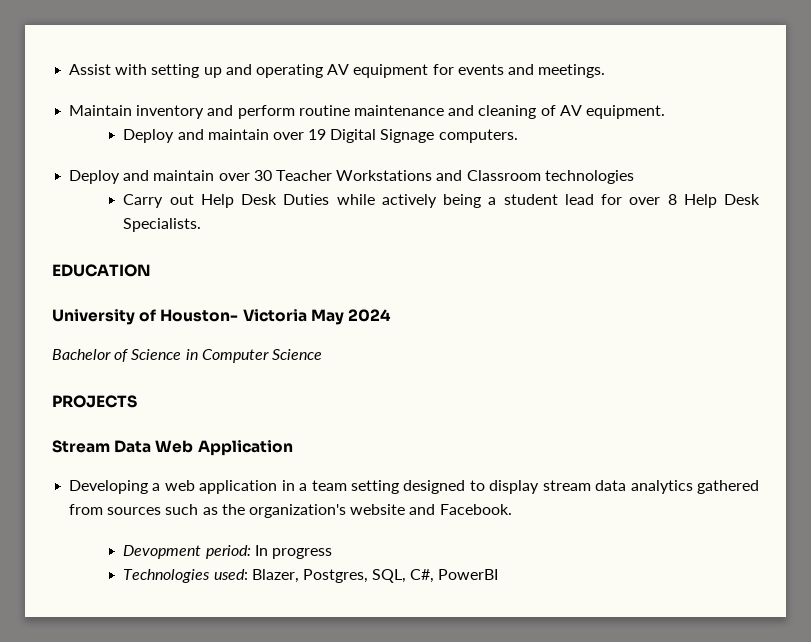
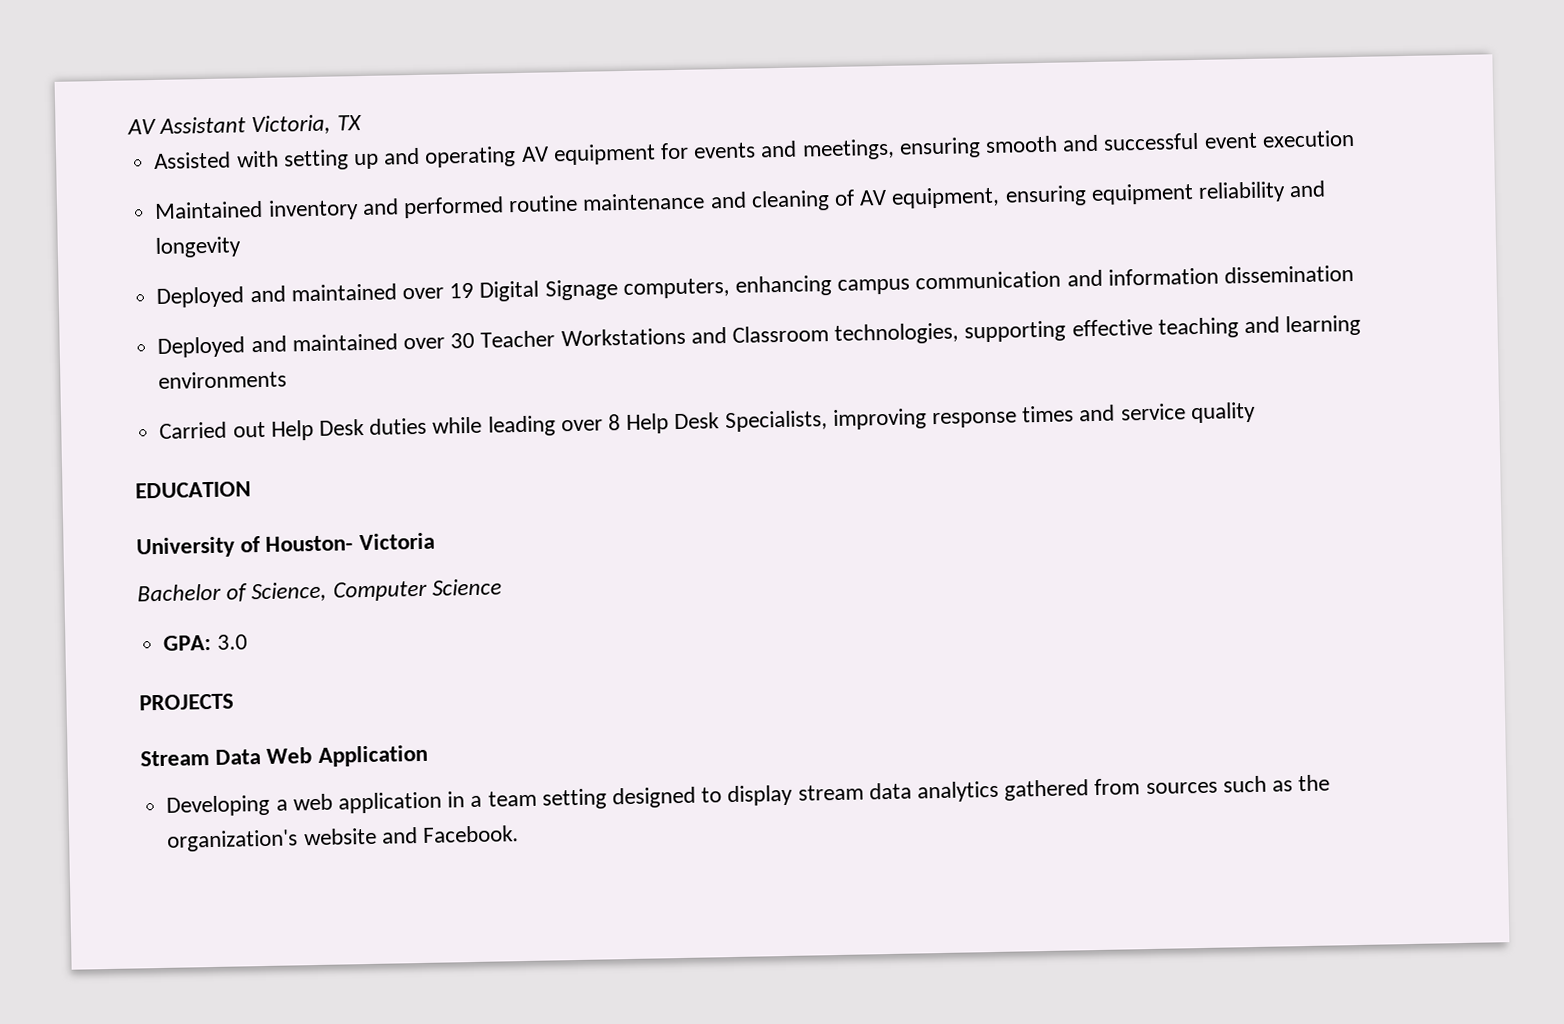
[69,64,112,75] Assist -> [127,114,362,136] [153,151,232,169] AV Assistant Victoria, TX // Assisted
[538,64,606,78] [69,105,133,116] meetings. // Maintain -> [801,129,1355,161] [154,200,264,219] meetings, ensuring smooth and successful event execution // Maintained
[237,105,295,119] perform -> [402,196,504,219] performed
[585,105,665,119] [123,129,518,143] [69,170,215,184] equipment. // Deploy and maintain over 19 Digital Signage computers. // Deploy and maintain -> [891,180,1327,209] [155,236,242,258] [156,264,1355,308] [157,333,398,358] equipment, ensuring equipment reliability and longevity // Deployed and maintained over 19 Digital Signage computers, enhancing campus communication and information dissemination // Deployed and maintained
[544,170,634,184] [123,194,760,208] [123,218,202,232] technologies // Carry out Help Desk Duties while actively being a student lead for over 8 Help Desk Specialists. -> [834,314,1362,345] [158,370,288,389] [159,401,1256,441] technologies, supporting effective teaching and learning environments // Carried out Help Desk duties while leading over 8 Help Desk Specialists, improving response times and service quality
[310,309,391,325] May 2024 -> (435, 541) none
[131,349,198,360] Science in -> [251,581,328,603] Science,
(322, 354) none -> [163,634,248,651] // GPA: 3.0
[123,545,332,559] [123,569,499,583] // Devopment period: In progress // Technologies used: Blazer, Postgres, SQL, C#, PowerBI -> (519, 834) none

